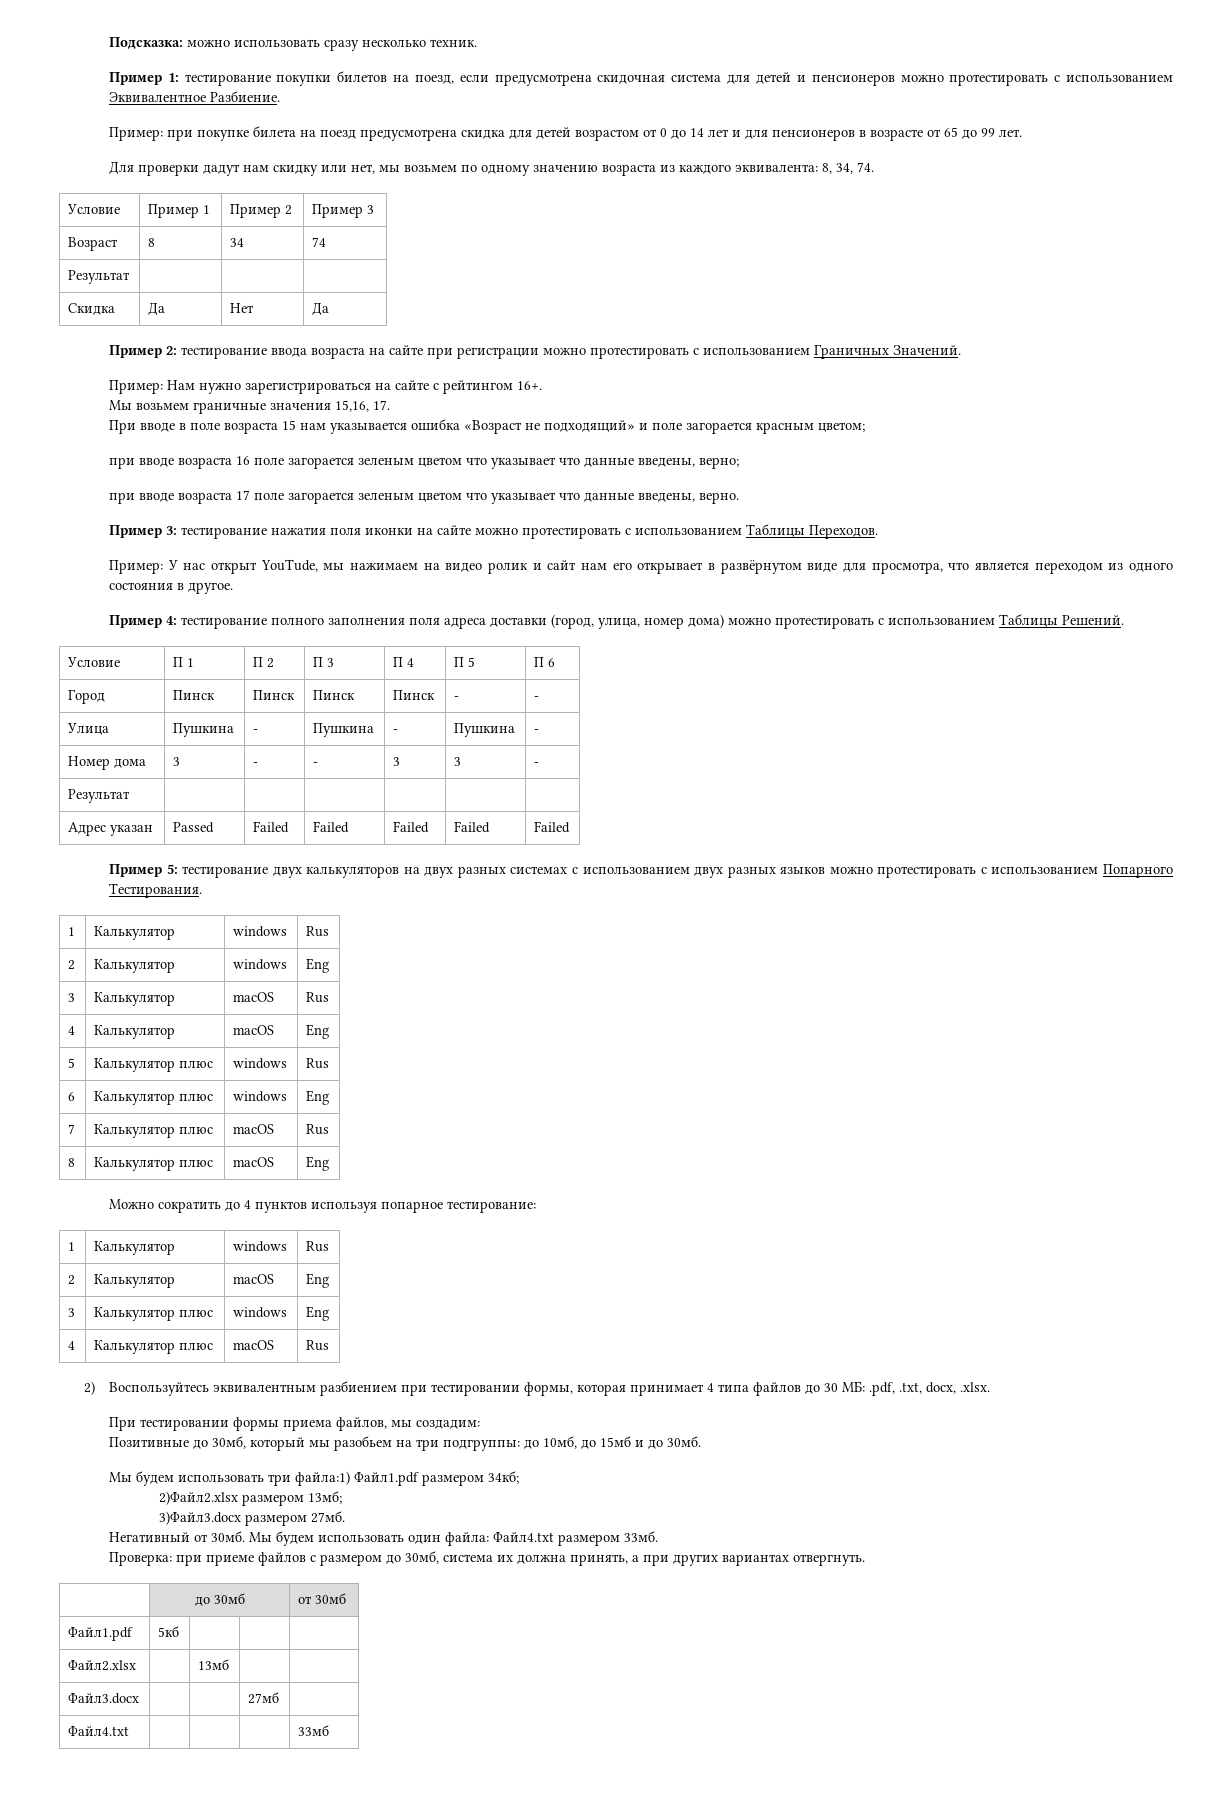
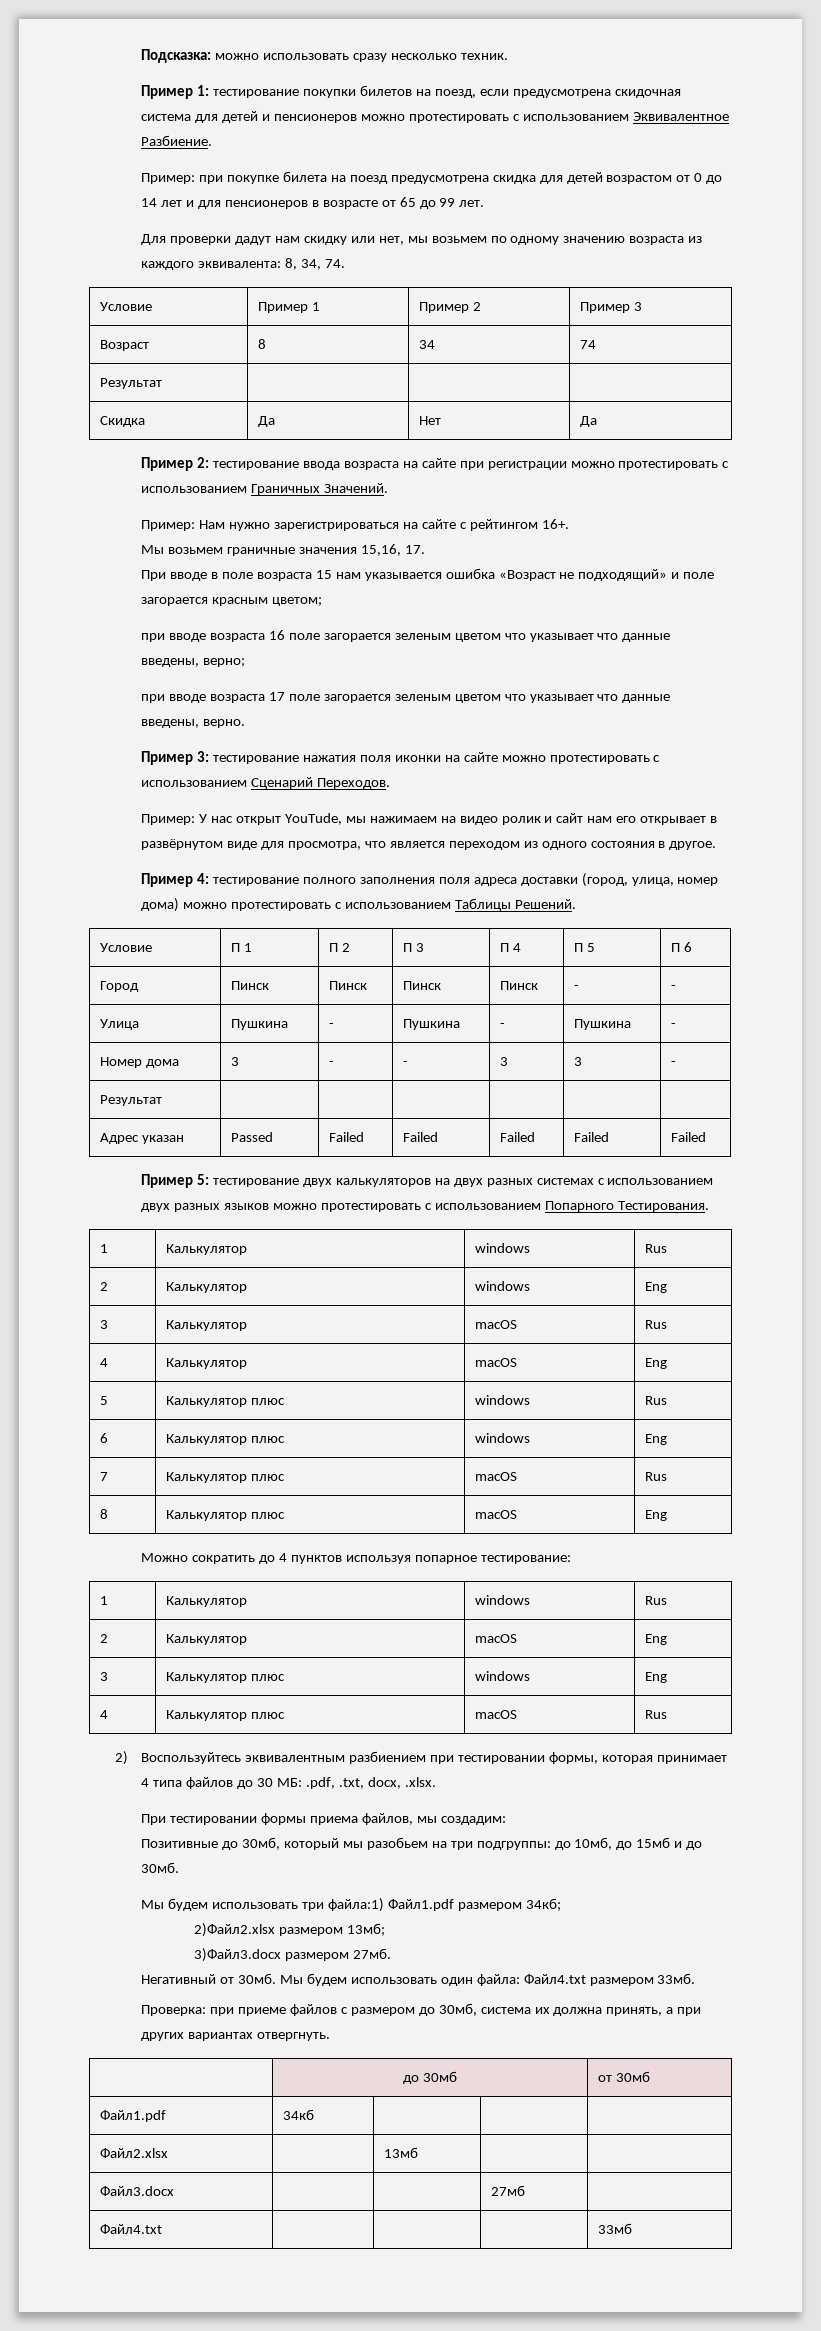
[745,524,805,537] Таблицы -> [251,777,314,789] Сценарий
[158,1626,180,1637] 5кб -> [282,2109,314,2120] 34кб

